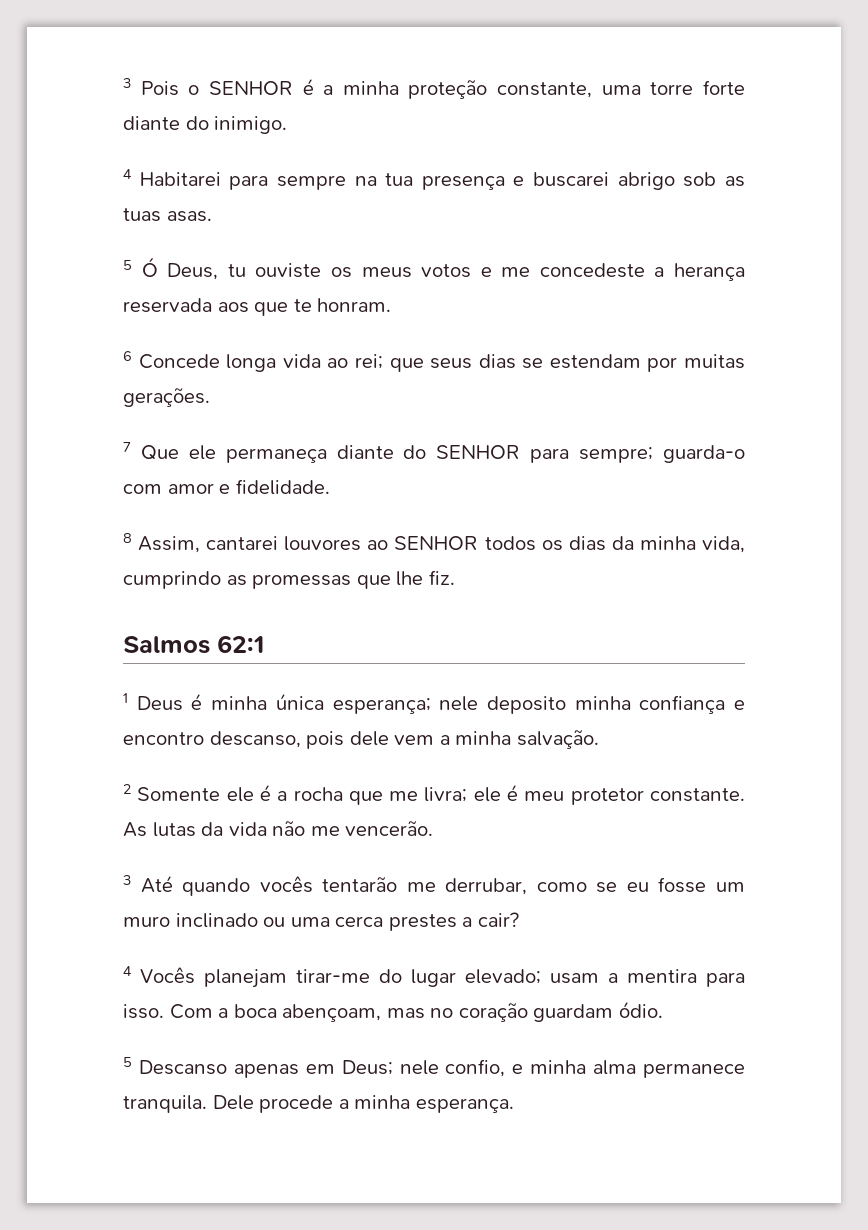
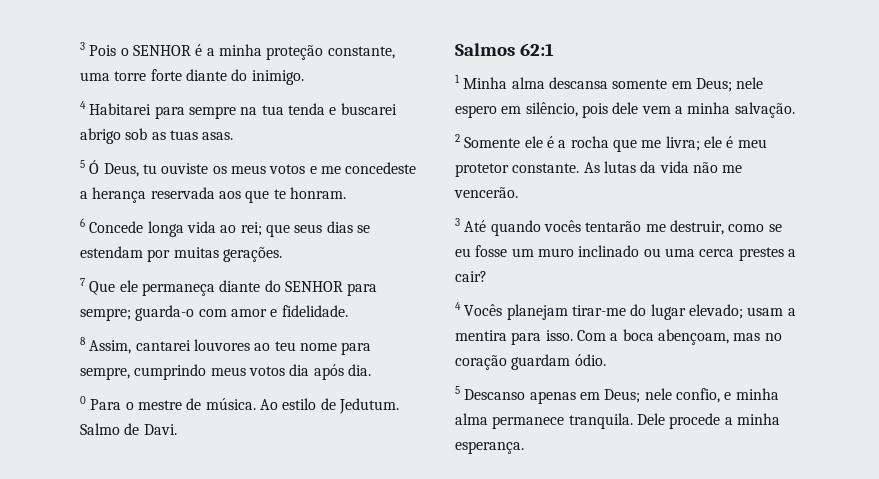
[421,175,505,190] presença -> [287,103,325,115] tenda
[394,536,745,553] [123,570,455,589] [123,635,264,654] [123,693,745,714] [123,731,301,748] SENHOR todos os dias da minha vida, cumprindo as promessas que lhe fiz. // Salmos 62:1 // 1 Deus é minha única esperança; nele deposito minha confiança e encontro descanso, -> [274,341,372,355] [80,364,371,380] [80,396,399,414] [80,423,177,435] [455,43,554,56] [455,74,764,92] [455,102,578,118] teu nome para sempre, cumprindo meus votos dia após dia. // 0 Para o mestre de música. Ao estilo de Jedutum. Salmo de Davi. // Salmos 62:1 // 1 Minha alma descansa somente em Deus; nele espero em silêncio,
[445,878,528,895] derrubar, -> [669,220,724,235] destruir,

